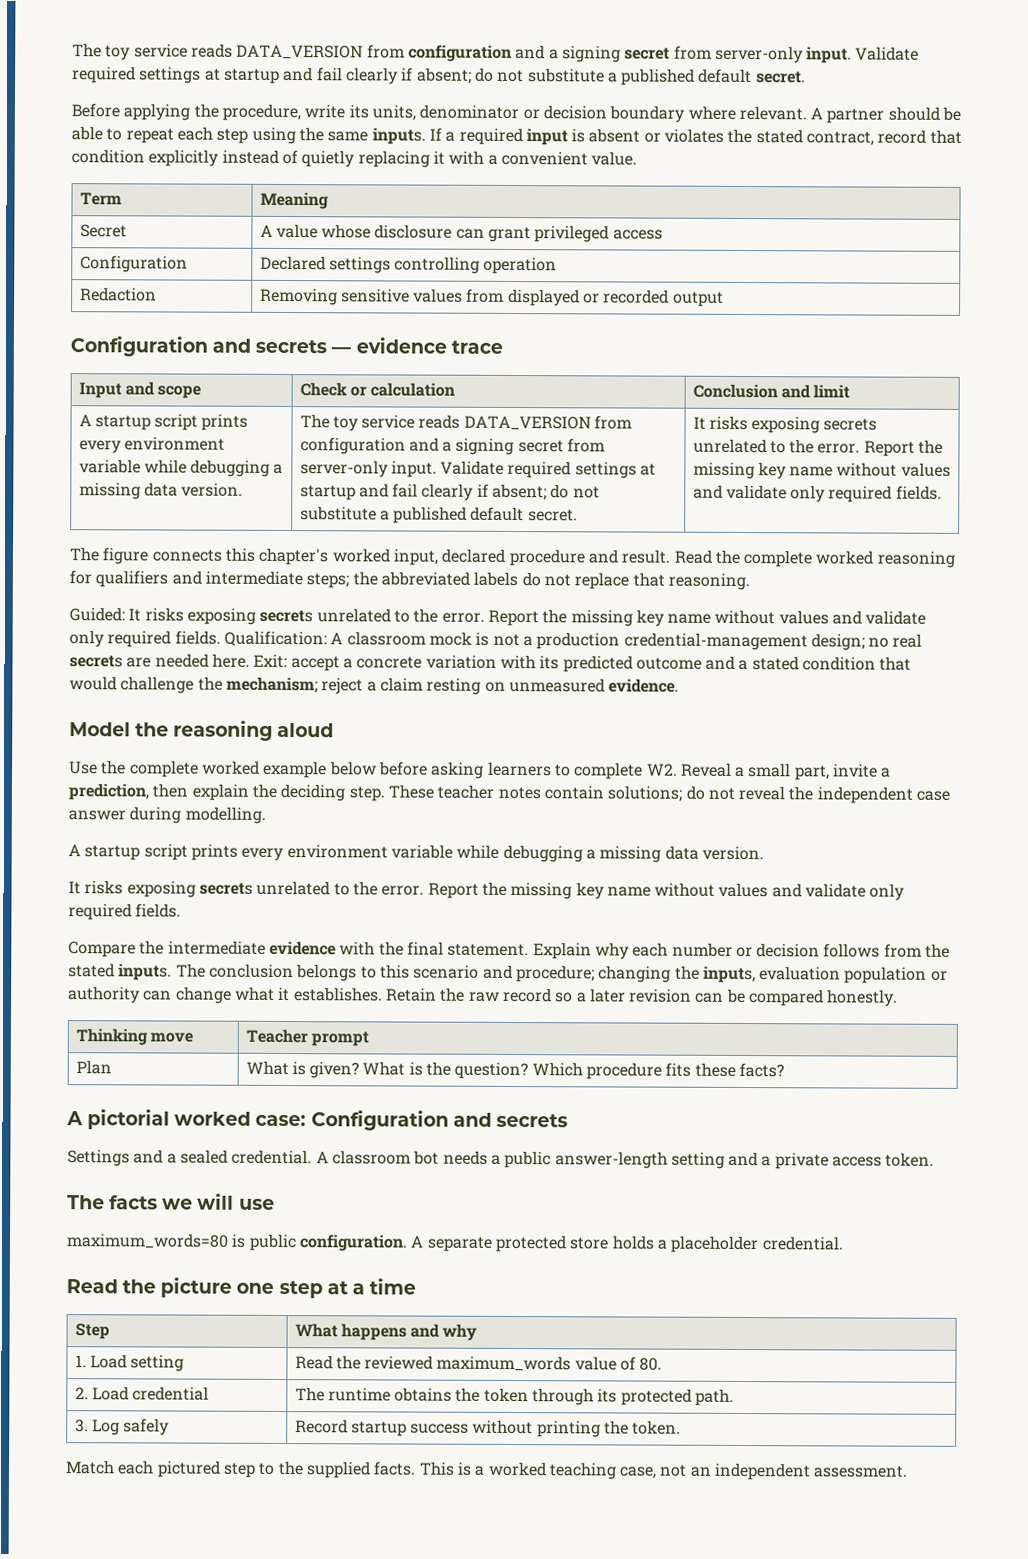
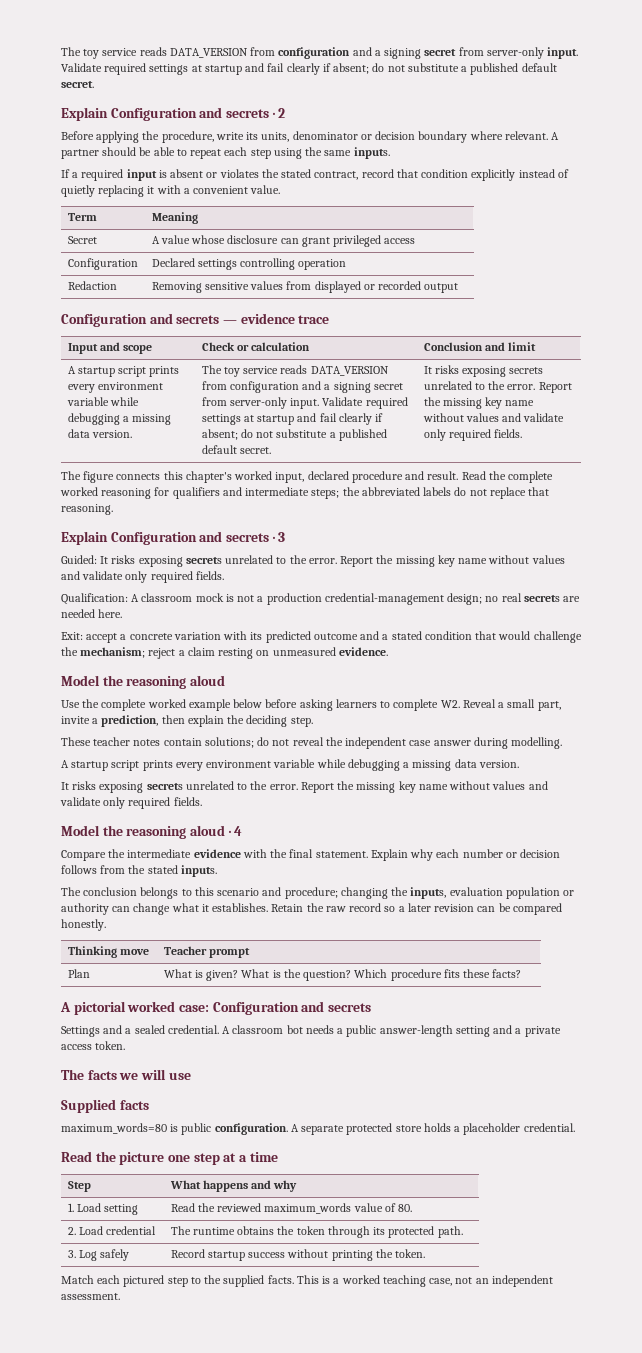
(806, 77) none -> [61,107,286,121] // Explain Configuration and secrets · 2
(426, 136) none -> (390, 153) //
(750, 581) none -> [61,531,286,545] // Explain Configuration and secrets · 3
(221, 637) none -> (224, 575) //
(250, 660) none -> (123, 613) //
(385, 794) none -> (313, 722) //
(182, 910) none -> [61,825,243,839] // Model the reasoning aloud · 4
(173, 972) none -> (217, 871) //
(275, 1204) none -> [61,1099,149,1113] // Supplied facts

